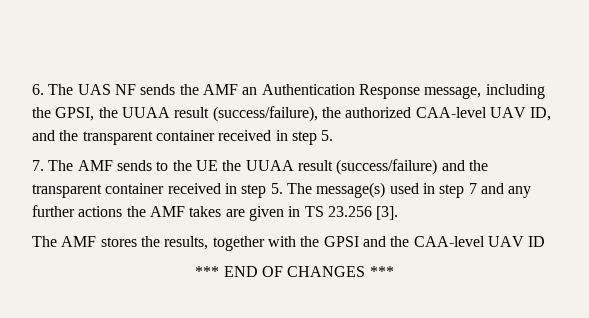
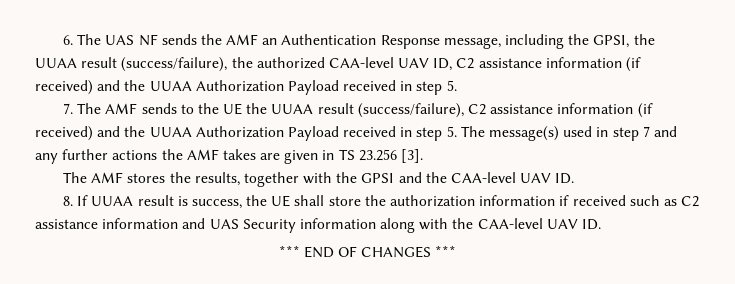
[32,130,215,145] and the transparent container -> [456,57,642,72] [35,80,339,95] C2 assistance information (if received) and the UUAA Authorization Payload
[336,159,488,175] [32,183,165,198] (success/failure) and the transparent container -> [357,103,653,118] [35,126,339,141] (success/failure), C2 assistance information (if received) and the UUAA Authorization Payload
[528,236,546,247] ID -> [555,173,575,184] [62,195,700,209] [35,218,602,233] ID. // 8. If UUAA result is success, the UE shall store the authorization information if received such as C2 assistance information and UAS Security information along with the CAA-level UAV ID.

